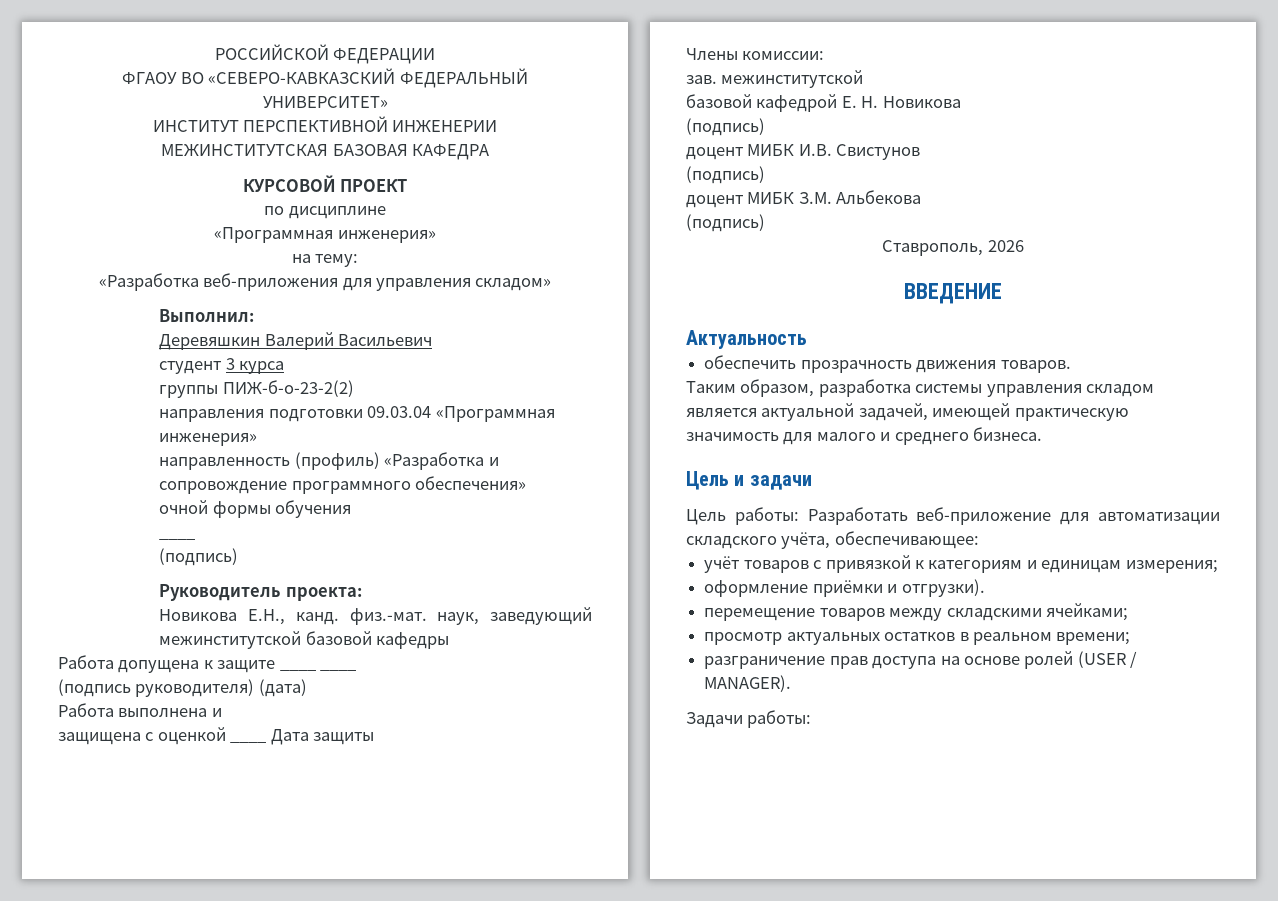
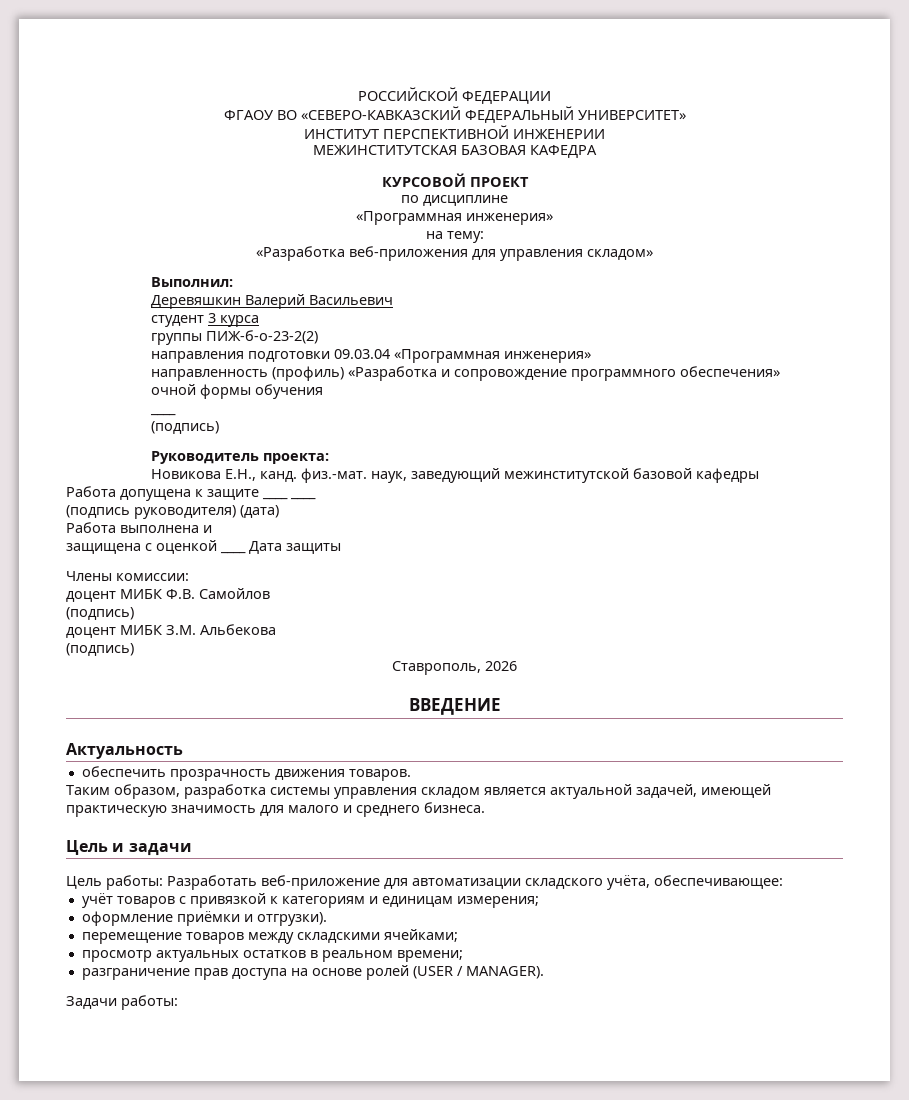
[686,70,864,88] [686,94,961,112] [686,118,765,136] [686,144,921,160] // зав. межинститутской // базовой кафедрой Е. Н. Новикова // (подпись) // доцент МИБК И.В. Свистунов -> [66,588,270,602] // доцент МИБК Ф.В. Самойлов

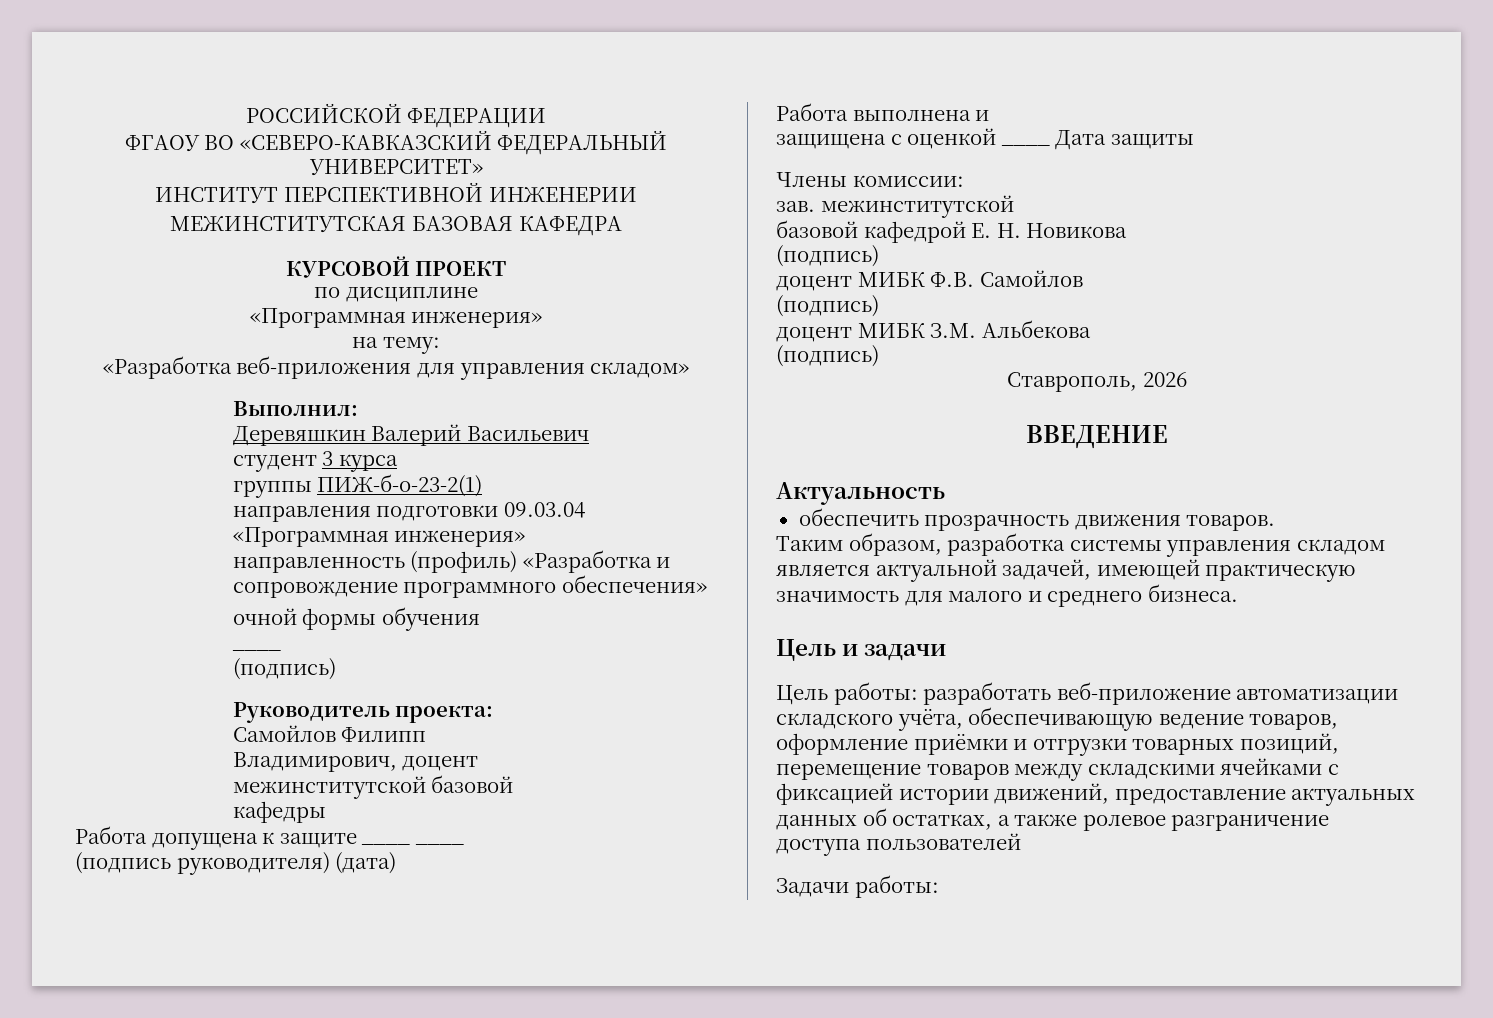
[205,330,318,344] ПИЖ-б-о-23-2(2) -> [317,474,483,497] ПИЖ-б-о-23-2(1)
[150,468,500,483] Новикова Е.Н., канд. физ.-мат. наук, заведующий -> [232,725,427,742] [232,752,479,772] Самойлов Филипп // Владимирович, доцент //
(692, 473) none -> (514, 784) //
(189, 577) none -> [776,195,1014,218] [776,220,1128,243] [776,245,879,267] // зав. межинститутской // базовой кафедрой Е. Н. Новикова // (подпись)
[167,875,783,890] [81,893,539,908] [81,911,327,926] [81,929,458,944] [81,950,463,962] [81,965,544,980] Разработать веб-приложение для автоматизации складского учёта, обеспечивающее: // учёт товаров с привязкой к категориям и единицам измерения; // оформление приёмки и отгрузки). // перемещение товаров между складскими ячейками; // просмотр актуальных остатков в реальном времени; // разграничение прав доступа на основе ролей (USER / MANAGER). -> [923,682,1399,705] [776,707,1339,731] [776,733,1339,756] [776,758,1339,781] [776,783,1416,806] [776,808,1330,831] [776,833,1021,856] разработать веб-приложение автоматизации складского учёта, обеспечивающую ведение товаров, оформление приёмки и отгрузки товарных позиций, перемещение товаров между складскими ячейками с фиксацией истории движений, предоставление актуальных данных об остатках, а также ролевое разграничение доступа пользователей

